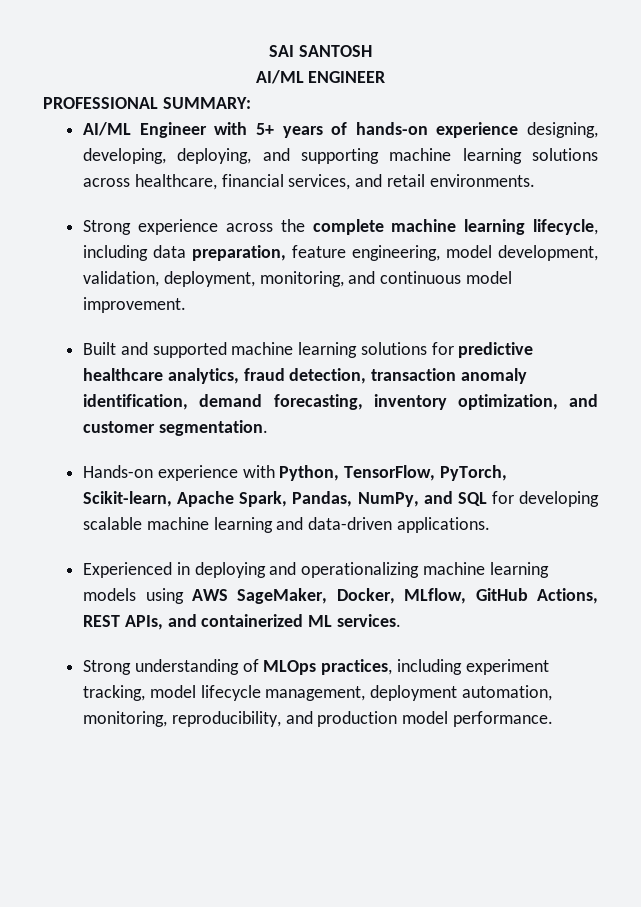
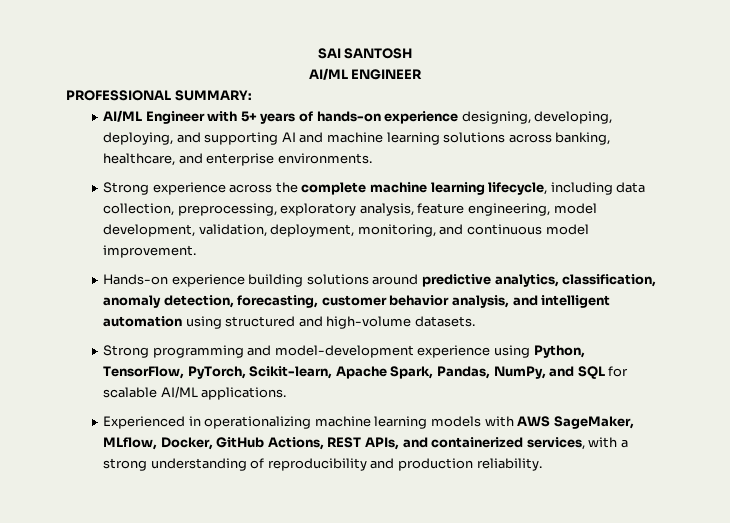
(380, 156) none -> [281,132,324,143] AI and
[134,174,425,190] healthcare, financial services, and retail -> [555,132,611,145] [103,153,275,166] banking, healthcare, and enterprise
[192,245,287,261] preparation, -> [103,203,414,216] collection, preprocessing, exploratory analysis,
[83,342,534,358] [83,368,527,384] [83,394,598,410] [83,420,268,436] [83,465,275,481] Built and supported machine learning solutions for predictive healthcare analytics, fraud detection, transaction anomaly identification, demand forecasting, inventory optimization, and customer segmentation. // Hands-on experience with -> [103,274,657,287] [103,295,611,308] [103,316,475,329] [103,345,530,358] Hands-on experience building solutions around predictive analytics, classification, anomaly detection, forecasting, customer behavior analysis, and intelligent automation using structured and high-volume datasets. // Strong programming and model-development experience using
[519,491,599,507] [83,517,393,533] developing scalable machine learning and data-driven -> [103,386,198,398] scalable AI/ML
[194,562,297,578] deploying and -> (201, 421) none
[145,588,184,604] using -> [484,416,514,427] with
[336,588,467,604] Docker, MLflow, -> [103,437,213,450] MLflow, Docker,
[308,614,401,627] [83,659,549,675] [83,685,552,701] [83,711,553,727] ML services. // Strong understanding of MLOps practices, including experiment tracking, model lifecycle management, deployment automation, monitoring, reproducibility, and production model performance. -> [526,437,628,450] [103,458,542,471] services, with a strong understanding of reproducibility and production reliability.

